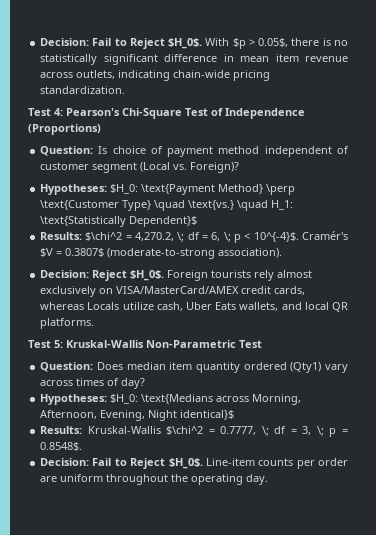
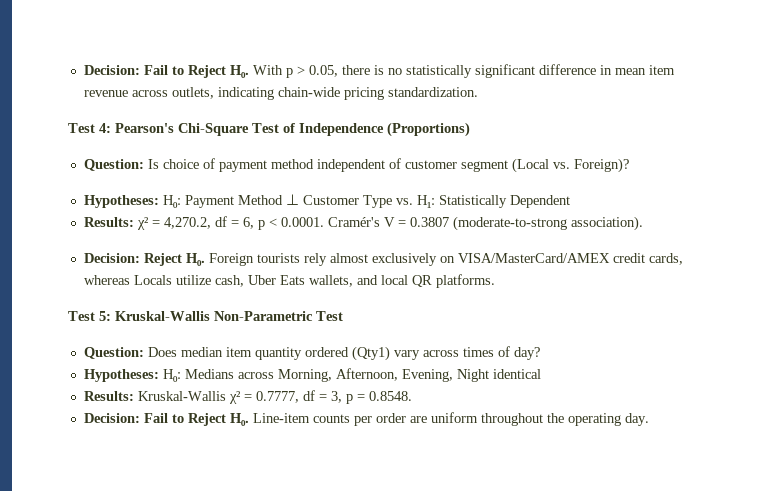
[40,38,289,49] Decision: Fail to Reject $H_0$. With $p > 0.05$, -> [83,65,338,78] Decision: Fail to Reject H₀. With p > 0.05,
[110,184,296,195] [40,200,294,211] [40,216,198,227] [40,232,123,241] $H_0: \text{Payment Method} \perp \text{Customer Type} \quad \text{vs.} \quad H_1: \text{Statistically Dependent}$ // Results: $\chi^2 -> [162,194,570,208] [83,217,149,230] H₀: Payment Method ⊥ Customer Type vs. H₁: Statistically Dependent // Results: χ²
[177,232,185,242] \; -> (211, 223) none
[223,232,231,242] \; -> (254, 223) none
[253,231,348,242] [40,248,105,257] 10^{-4}$. Cramér's $V = 0.3807$ -> [280,217,449,227] 0.0001. Cramér's V = 0.3807
[130,270,165,281] $H_0$. -> [185,253,205,266] H₀.
[110,394,214,404] $H_0: \text{Medians -> [162,369,234,382] H₀: Medians
[180,410,235,420] identical}$ -> [492,369,541,379] identical
[166,426,204,435] $\chi^2 -> [228,391,241,404] χ²
[261,426,269,436] \; -> (299, 397) none
[316,426,324,436] \; -> (342, 397) none
[40,442,83,451] [40,458,203,469] 0.8548$. // Decision: Fail to Reject $H_0$. -> [368,391,412,401] [83,413,249,426] 0.8548. // Decision: Fail to Reject H₀.

